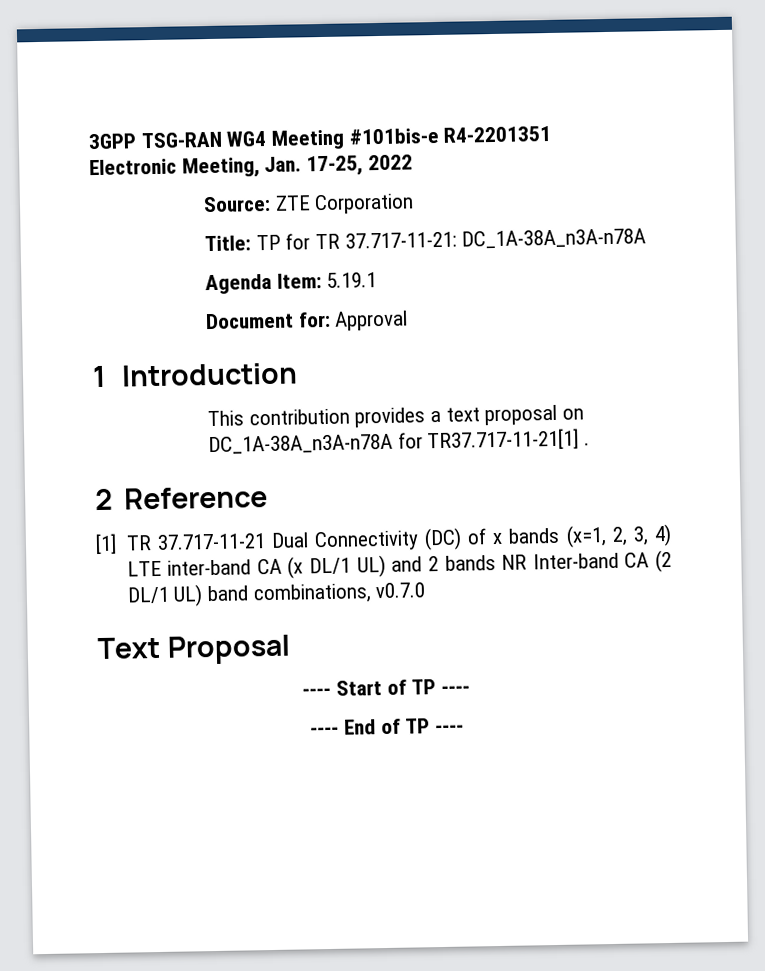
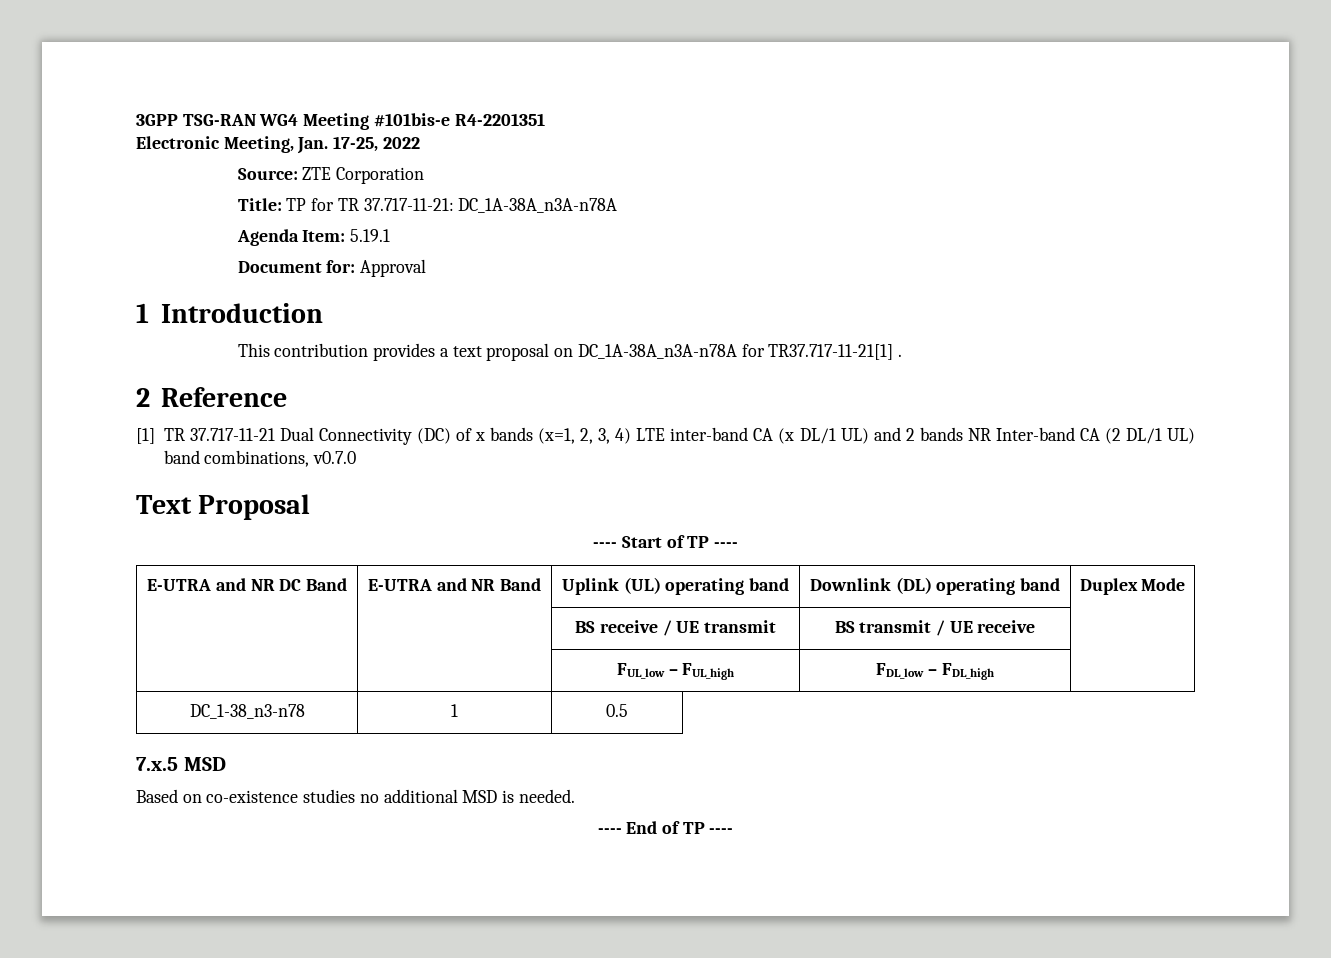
(470, 690) none -> [147,578,347,591] [367,578,542,591] [561,577,790,595] [809,577,1061,595] [1079,578,1186,595] [575,620,776,636] [834,620,1036,636] [616,663,735,680] [876,663,994,680] [189,704,305,719] [451,704,458,717] [606,704,628,717] [136,757,226,771] [136,789,575,803] // E-UTRA and NR DC Band | E-UTRA and NR Band | Uplink (UL) operating band | Downlink (DL) operating band | Duplex Mode // | | BS receive / UE transmit | BS transmit / UE receive | // | | FUL_low – FUL_high | FDL_low – FDL_high | // DC_1-38_n3-n78 | 1 | 0.5 // 7.x.5 MSD // Based on co-existence studies no additional MSD is needed.

